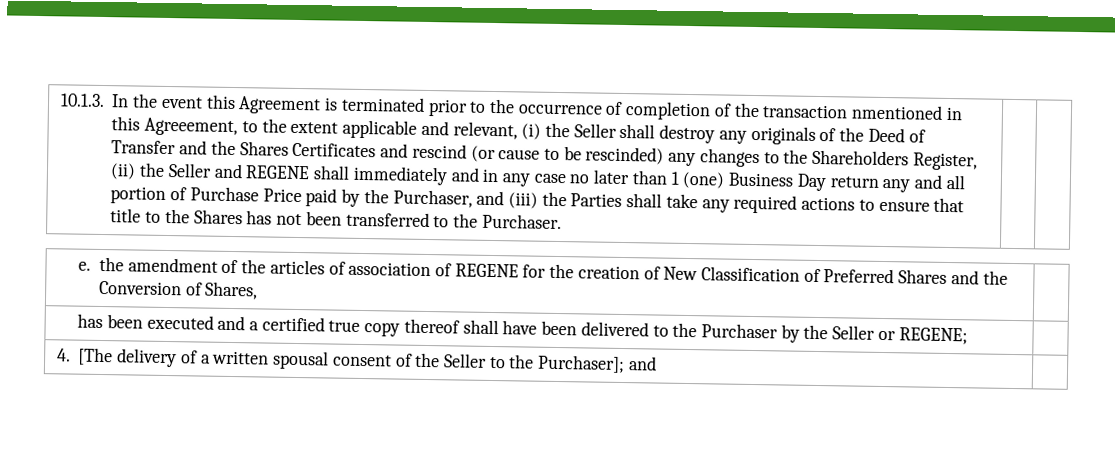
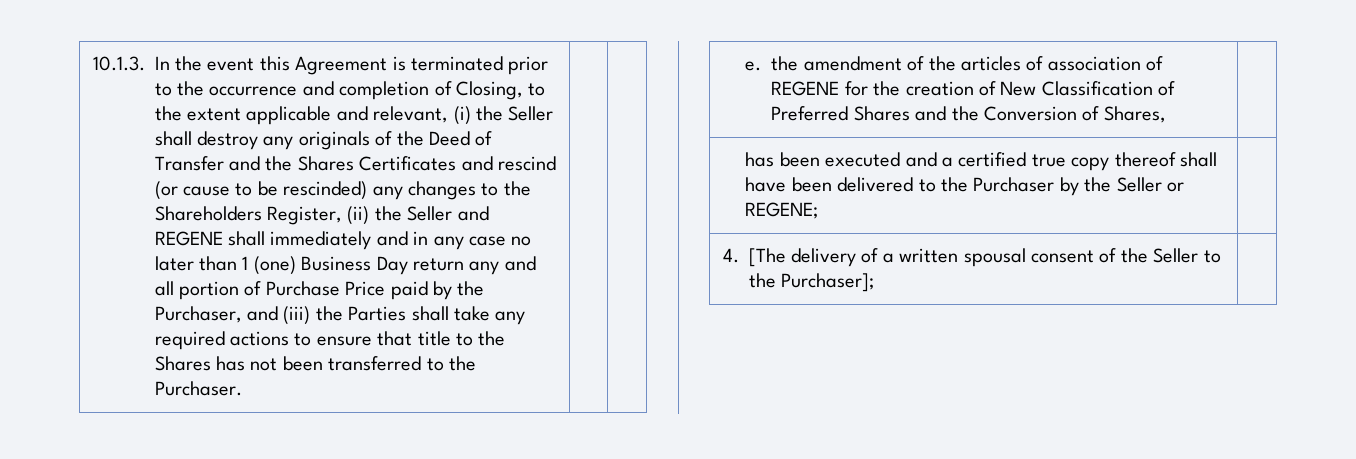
[605,101,624,115] of -> [302,81,334,96] and
[733,102,963,121] [111,116,239,137] the transaction nmentioned in this Agreeement, -> [455,81,523,100] Closing,
[627,356,657,371] and -> (874, 282) none

